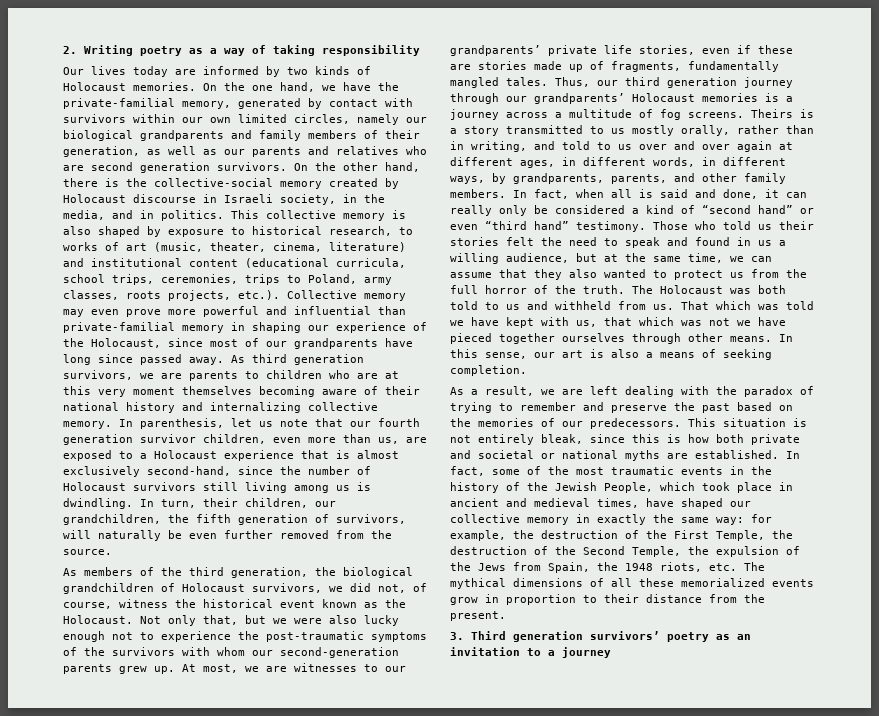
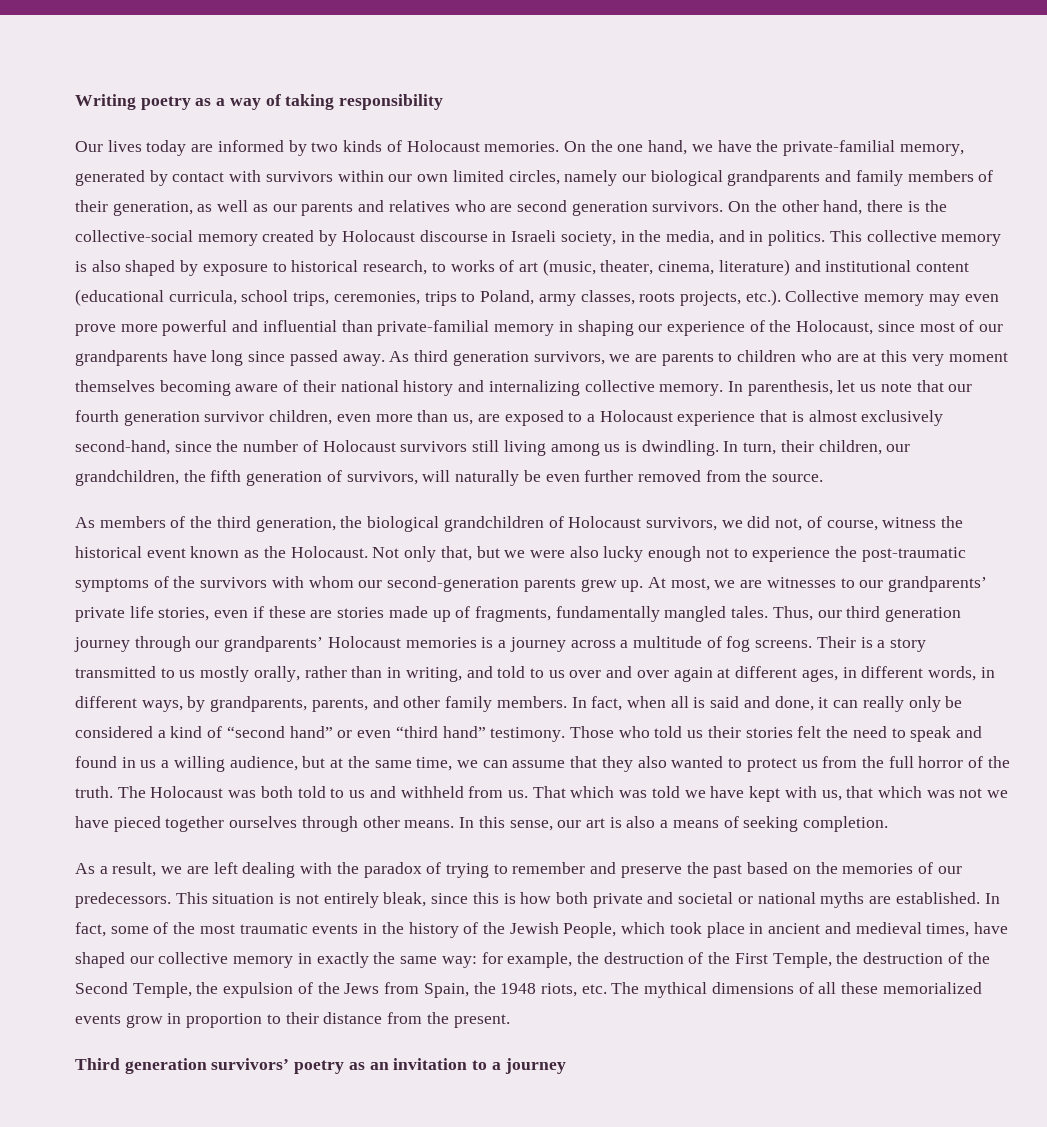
[63,46,77,54] 2. -> (75, 102) none
[751,109,793,118] Theirs -> [816,636,856,648] Their
[450,632,464,640] 3. -> (510, 1021) none

